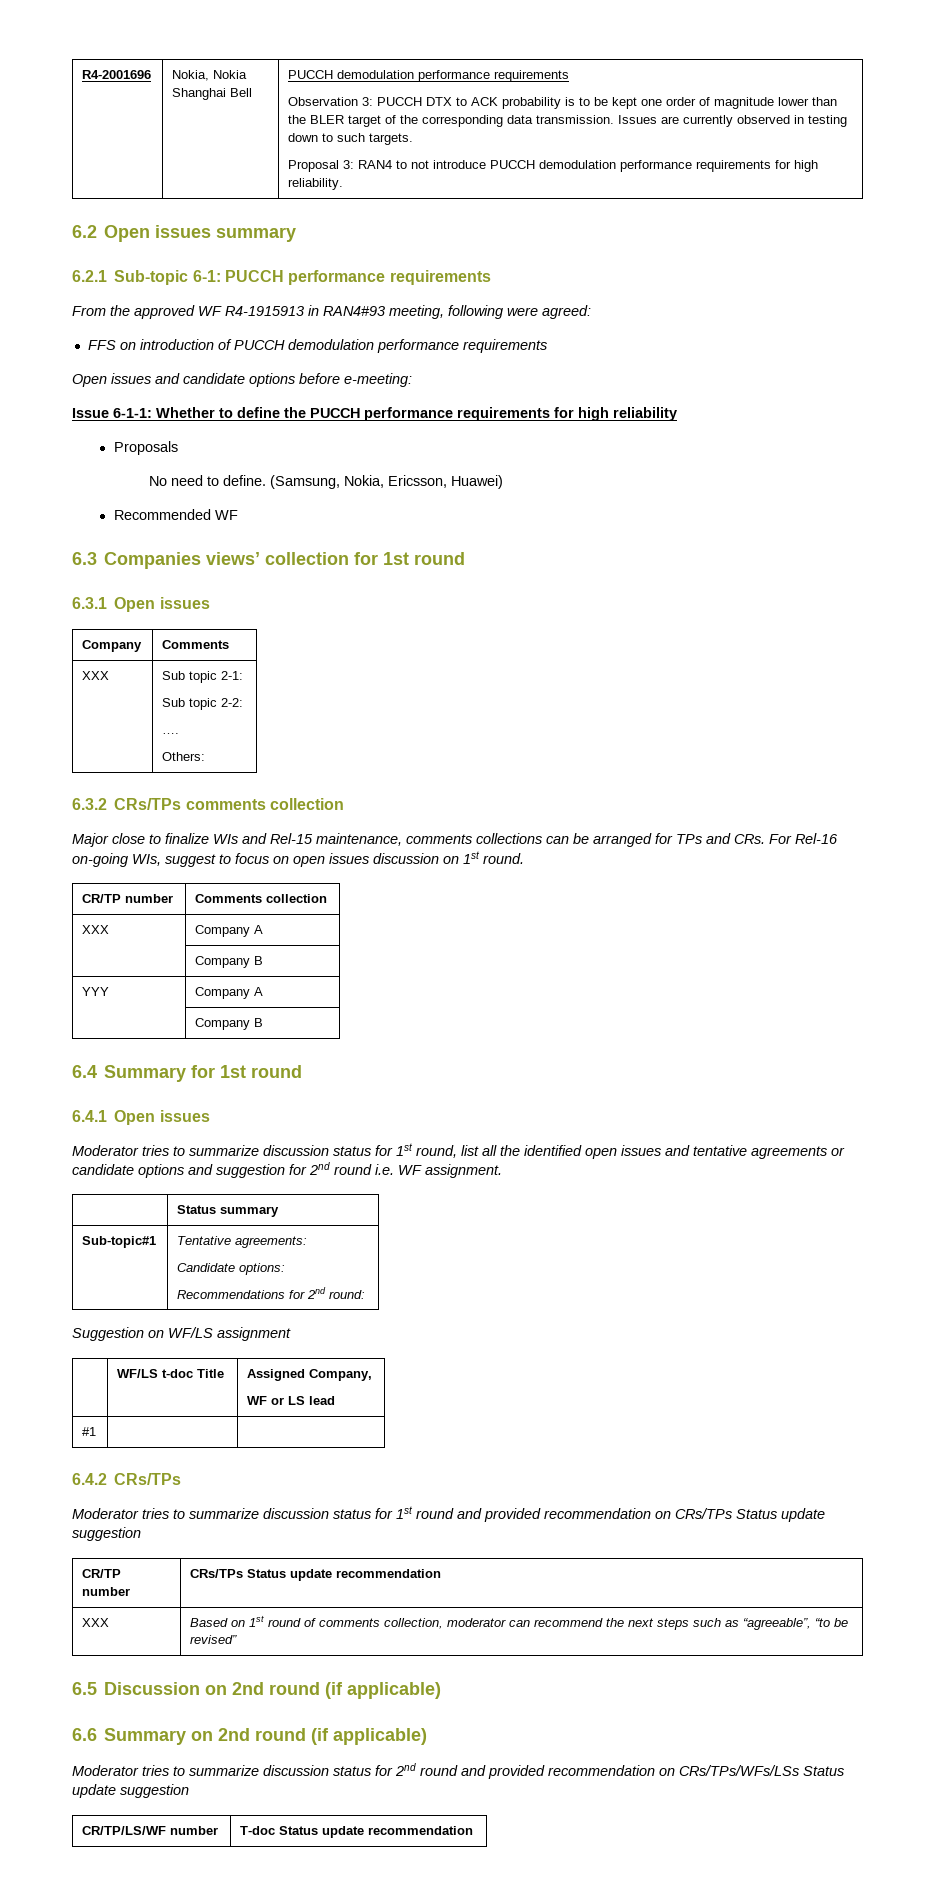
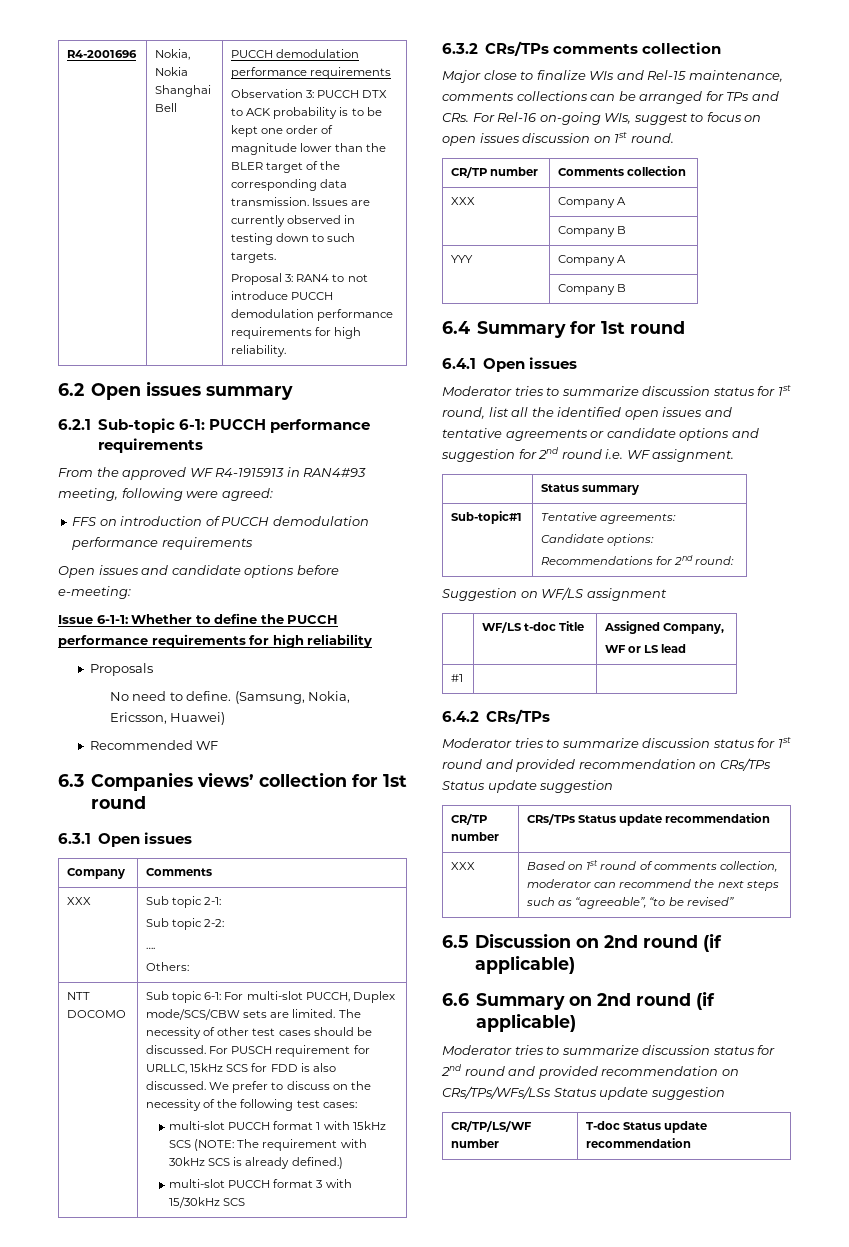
(206, 756) none -> [67,992,91,1000] [67,1010,127,1018] [146,991,395,1003] [146,1009,361,1020] [146,1027,372,1039] [146,1045,370,1057] [146,1063,336,1074] [146,1081,371,1093] [146,1099,357,1111] [169,1121,386,1130] [169,1139,367,1151] [169,1157,343,1169] [169,1179,352,1188] [169,1197,246,1208] // NTT DOCOMO | Sub topic 6-1: For multi-slot PUCCH, Duplex mode/SCS/CBW sets are limited. The necessity of other test cases should be discussed. For PUSCH requirement for URLLC, 15kHz SCS for FDD is also discussed. We prefer to discuss on the necessity of the following test cases: // multi-slot PUCCH format 1 with 15kHz SCS (NOTE: The requirement with 30kHz SCS is already defined.) // multi-slot PUCCH format 3 with 15/30kHz SCS

